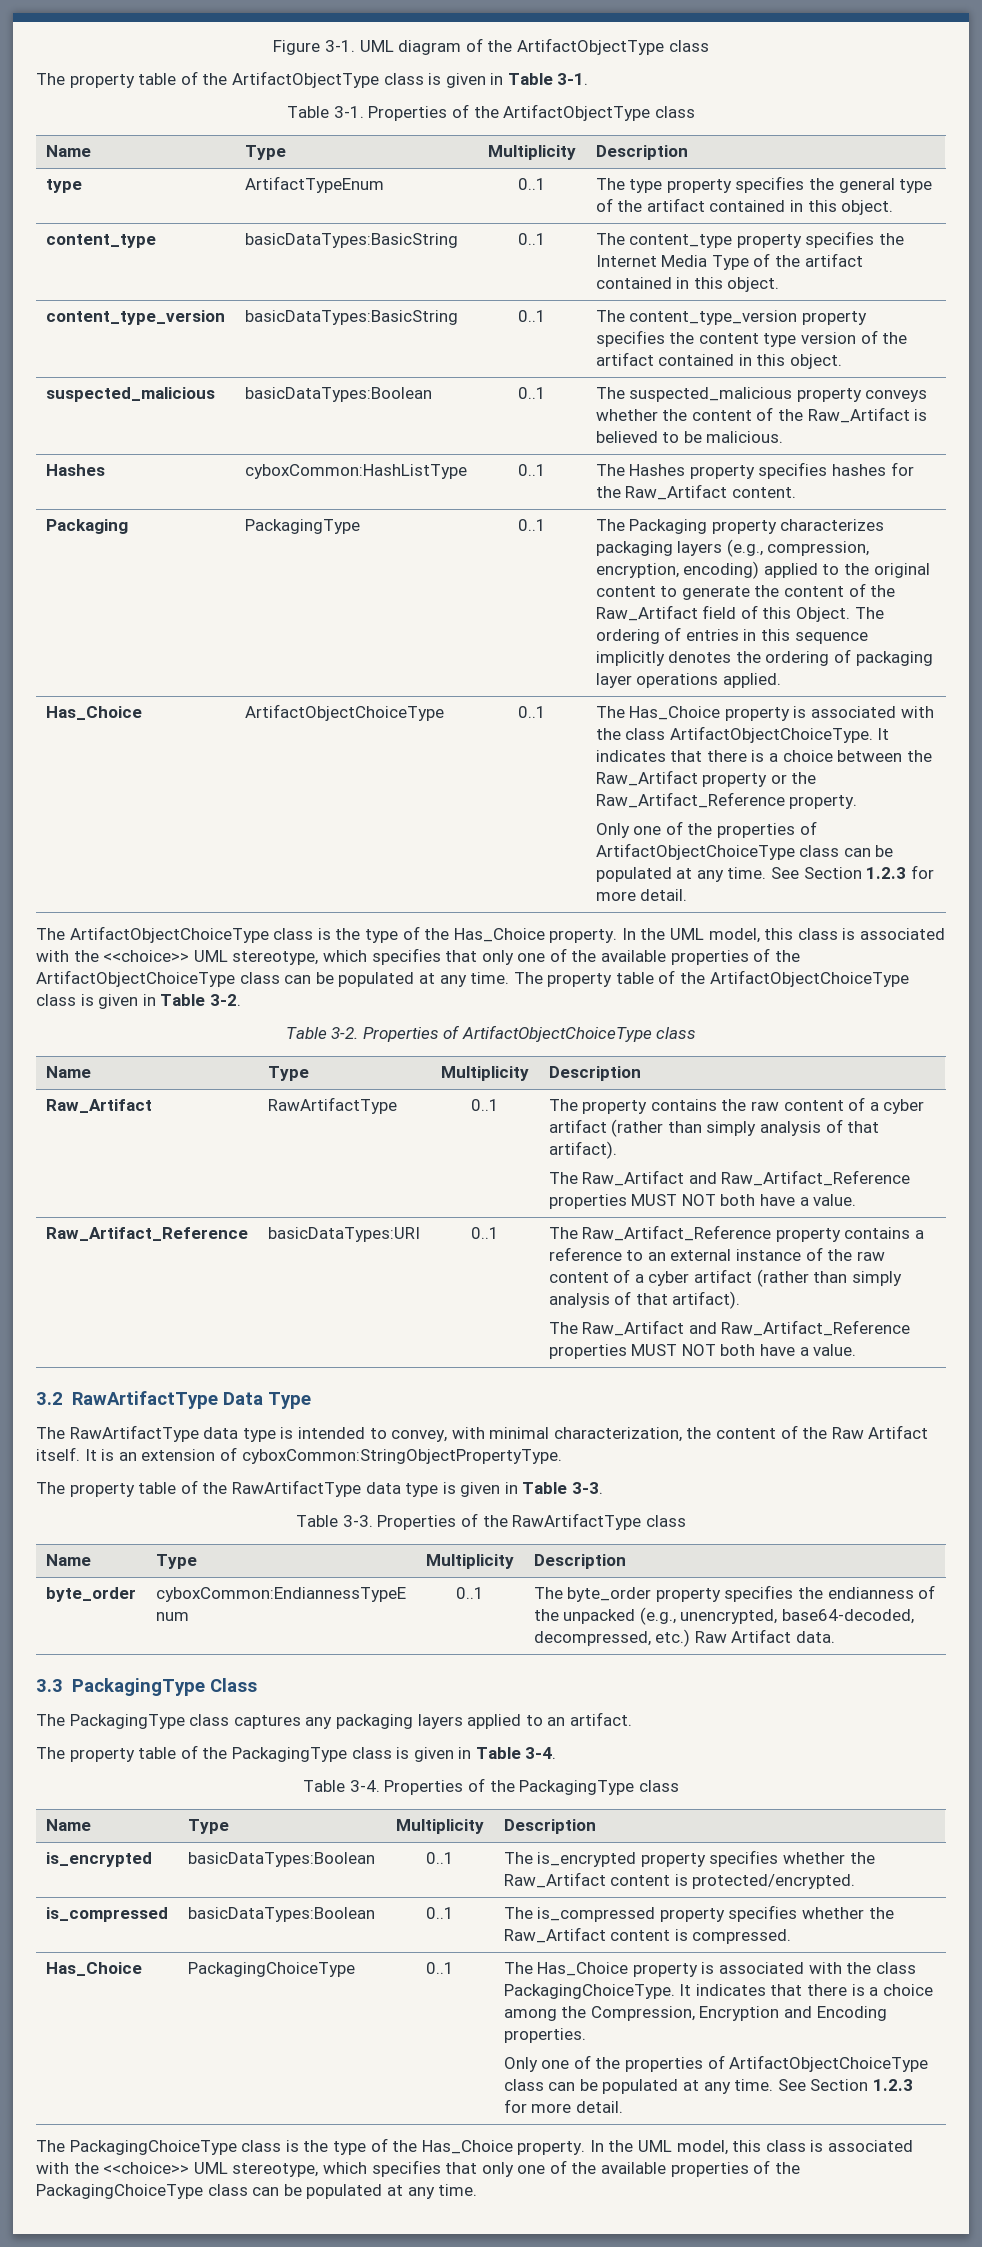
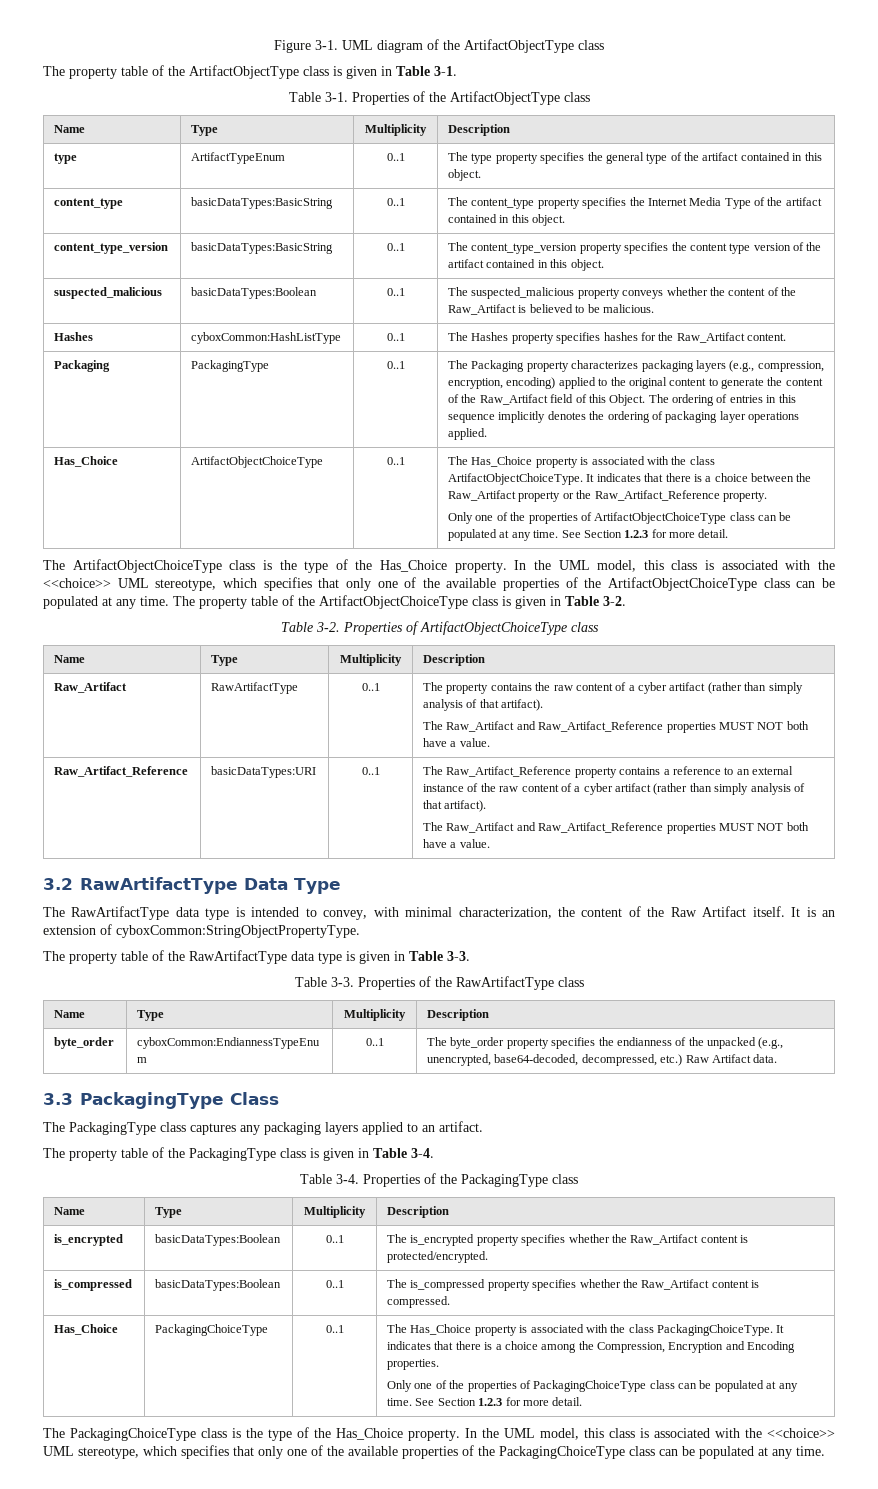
[729,2055,929,2072] ArtifactObjectChoiceType -> [533,1380,647,1392] PackagingChoiceType

